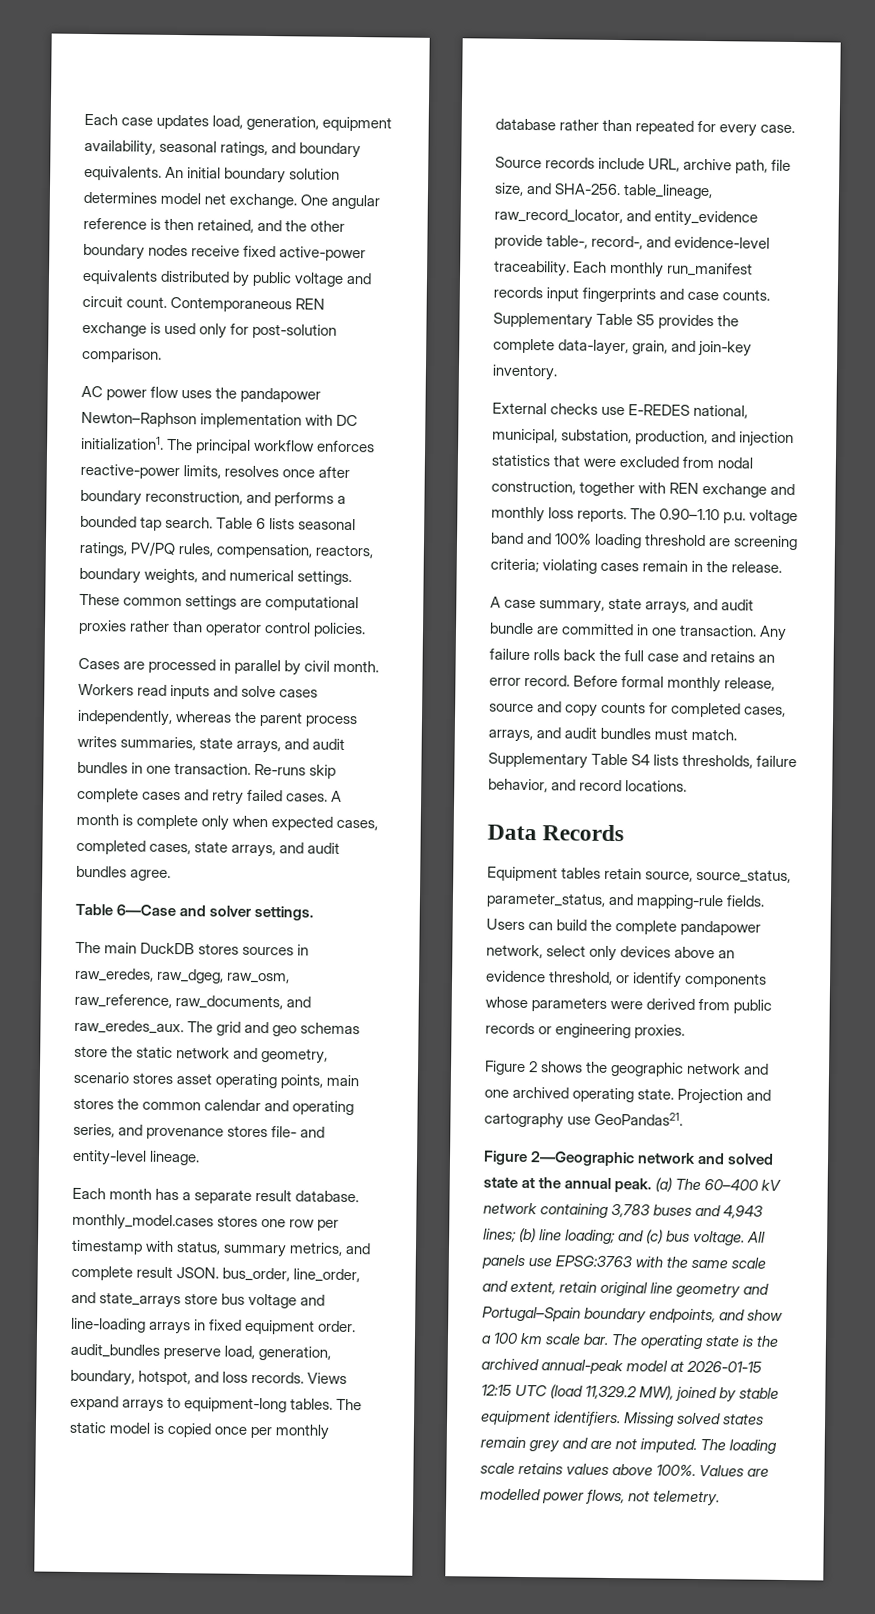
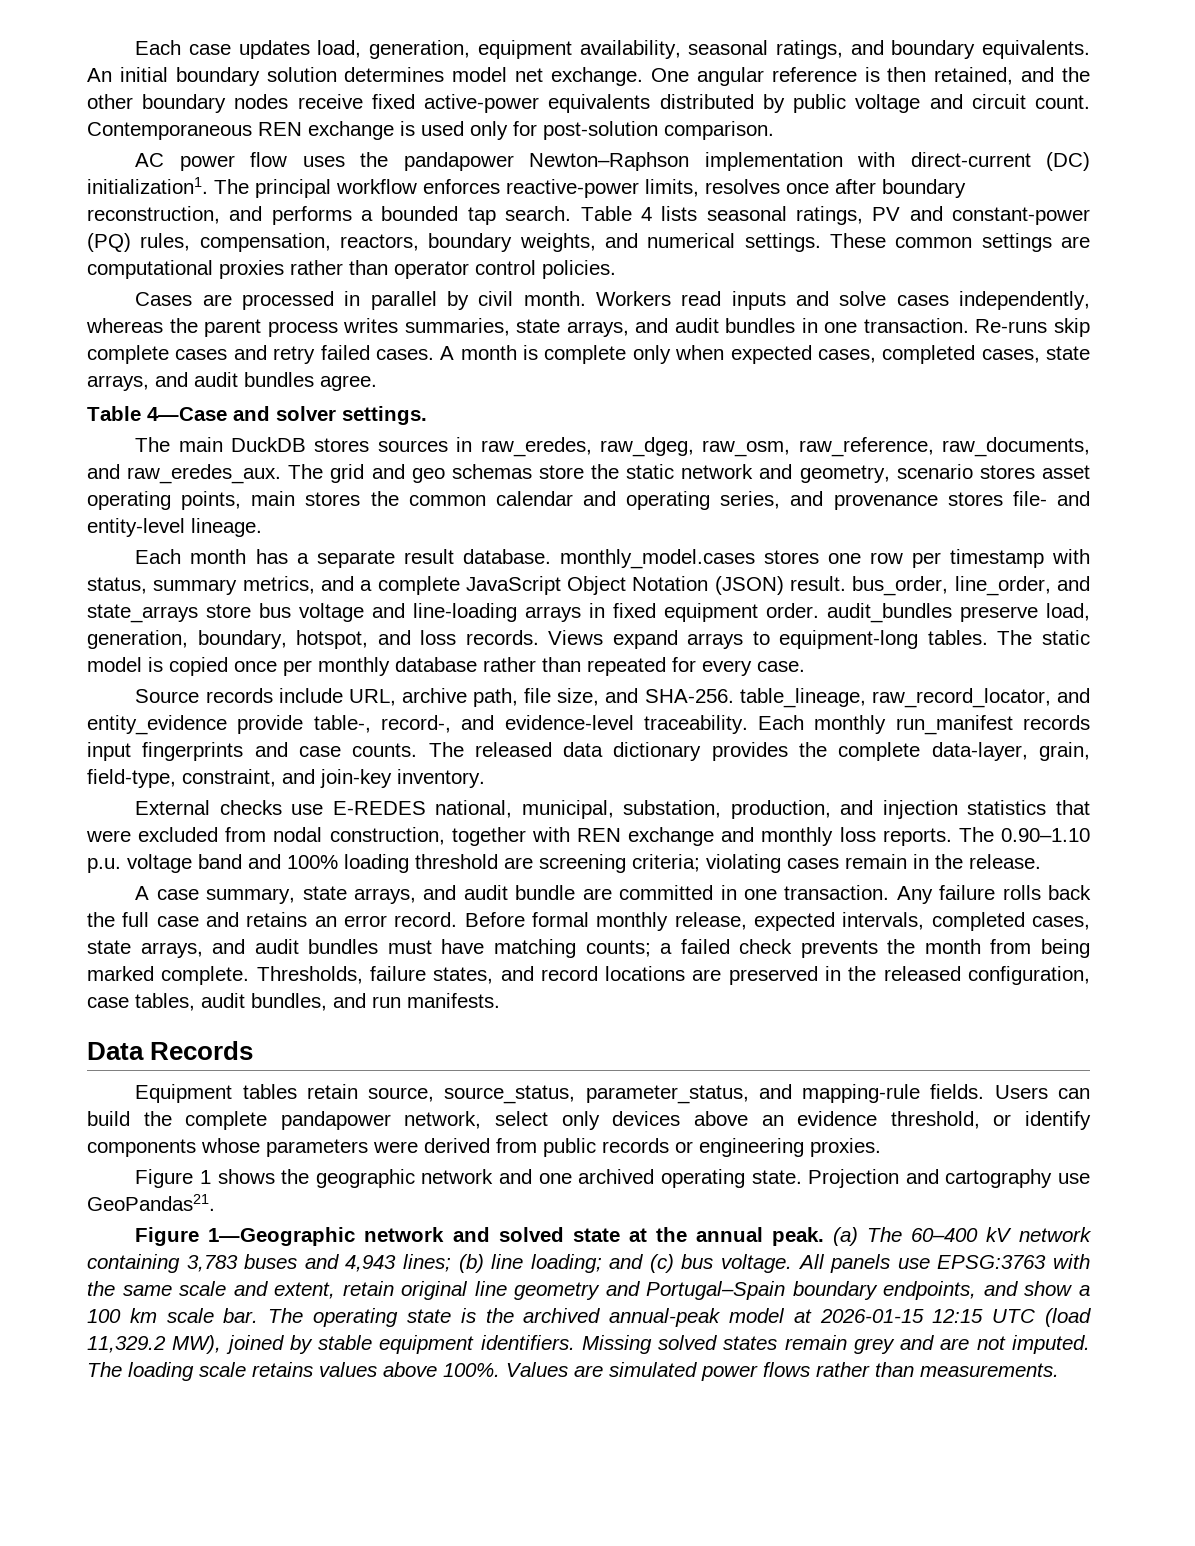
[336,414,359,427] DC -> [910,152,1091,171] direct-current (DC)
[256,517,267,530] 6 -> [640,207,652,221] 4
[130,541,176,557] PV/PQ -> [872,206,1090,225] [87,233,131,252] PV and constant-power (PQ)
[116,904,177,917] 6—Case -> [147,407,227,421] 4—Case
[71,1265,220,1281] complete result JSON. -> [360,576,847,595] a complete JavaScript Object Notation (JSON) result.
[493,312,656,329] Supplementary Table S5 -> [428,742,702,761] The released data dictionary
(669, 347) none -> [87,769,276,788] field-type, constraint,
[489,701,787,718] source and copy counts for completed cases, -> [754,912,1090,931] [87,940,131,954] expected intervals, completed cases, state
[691,728,738,741] [488,752,798,769] [488,778,688,793] match. Supplementary Table S4 lists thresholds, failure behavior, and record locations. -> [441,939,1090,958] [87,966,1090,985] [87,993,500,1011] have matching counts; a failed check prevents the month from being marked complete. Thresholds, failure states, and record locations are preserved in the released configuration, case tables, audit bundles, and run manifests.
[528,1061,539,1073] 2 -> [200,1170,212,1184] 1
[530,1151,636,1167] 2—Geographic -> [208,1227,356,1246] 1—Geographic
[480,1488,721,1507] modelled power flows, not telemetry. -> [609,1362,1059,1381] simulated power flows rather than measurements.

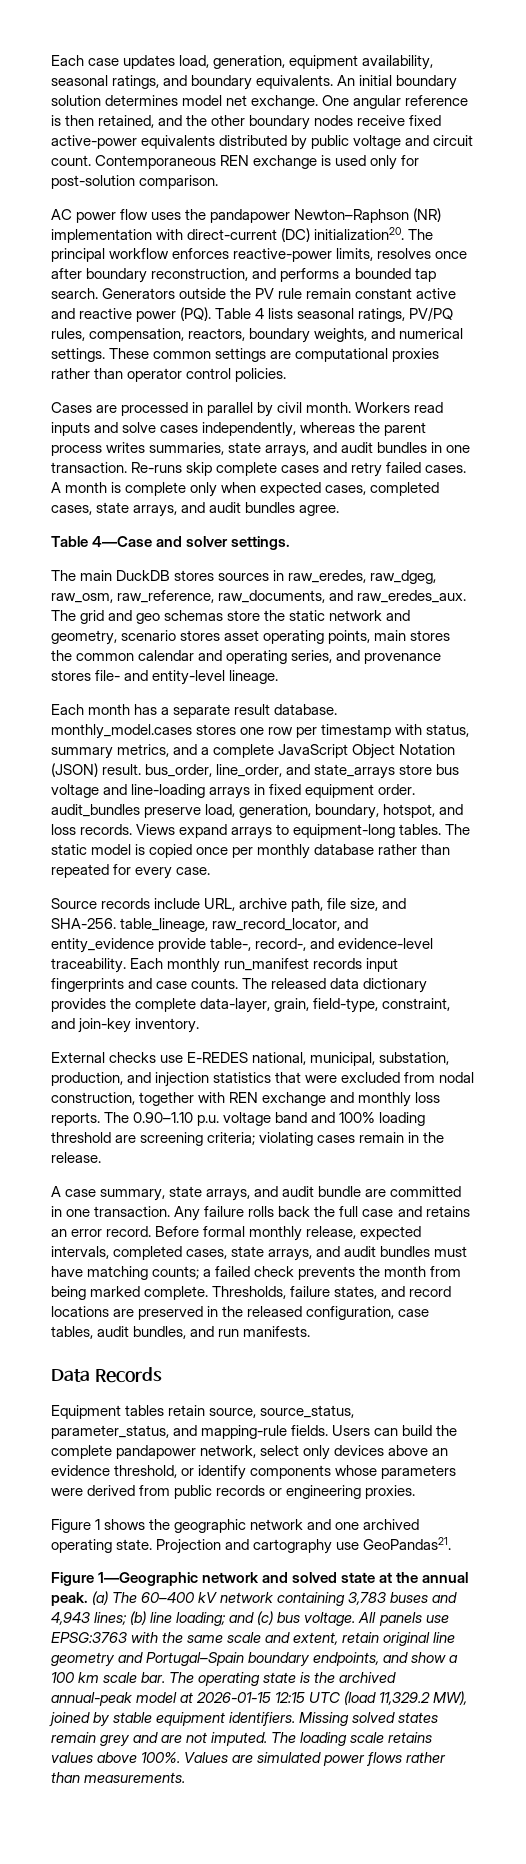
(690, 161) none -> [413,208,442,222] (NR)
[87,177,208,194] initialization1. -> [314,227,405,240] initialization20.
(572, 213) none -> [102,288,457,299] [51,307,212,322] Generators outside the PV rule remain constant active and reactive power (PQ).
[872,206,1090,225] [87,233,131,252] PV and constant-power (PQ) -> [409,307,454,321] PV/PQ

